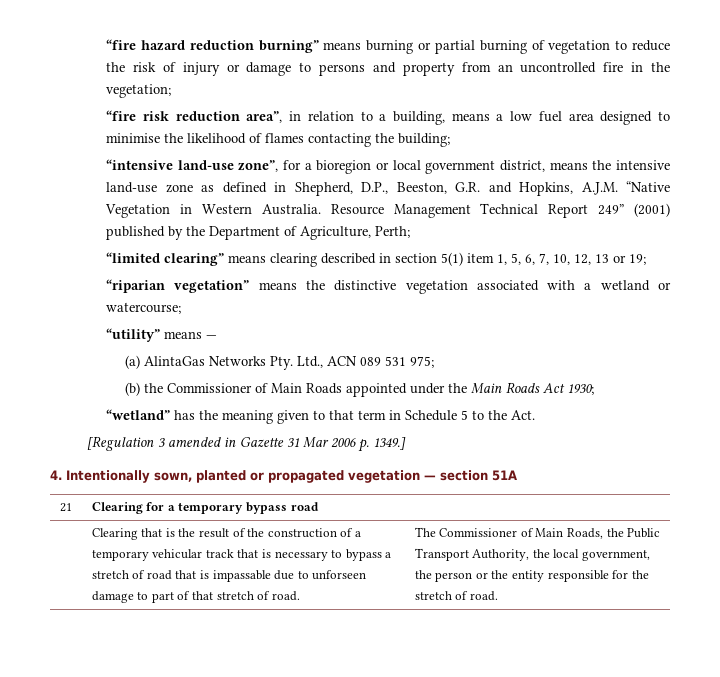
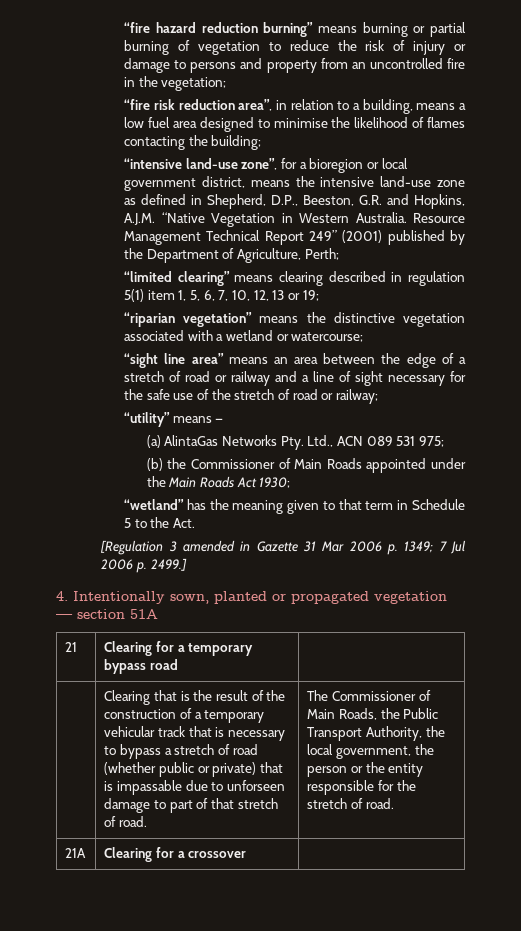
[395,253,438,263] section -> [408,271,466,286] regulation
(182, 308) none -> [124,353,467,368] [124,371,466,386] [124,389,378,404] // “sight line area” means an area between the edge of a stretch of road or railway and a line of sight necessary for the safe use of the stretch of road or railway;
[373,437,407,450] 1349.] -> [404,540,466,554] [101,558,187,573] 1349; 7 Jul 2006 p. 2499.]
(172, 575) none -> [104,762,257,777] (whether public or private)
(498, 596) none -> [65,848,87,858] [104,847,247,862] // 21A | Clearing for a crossover |

